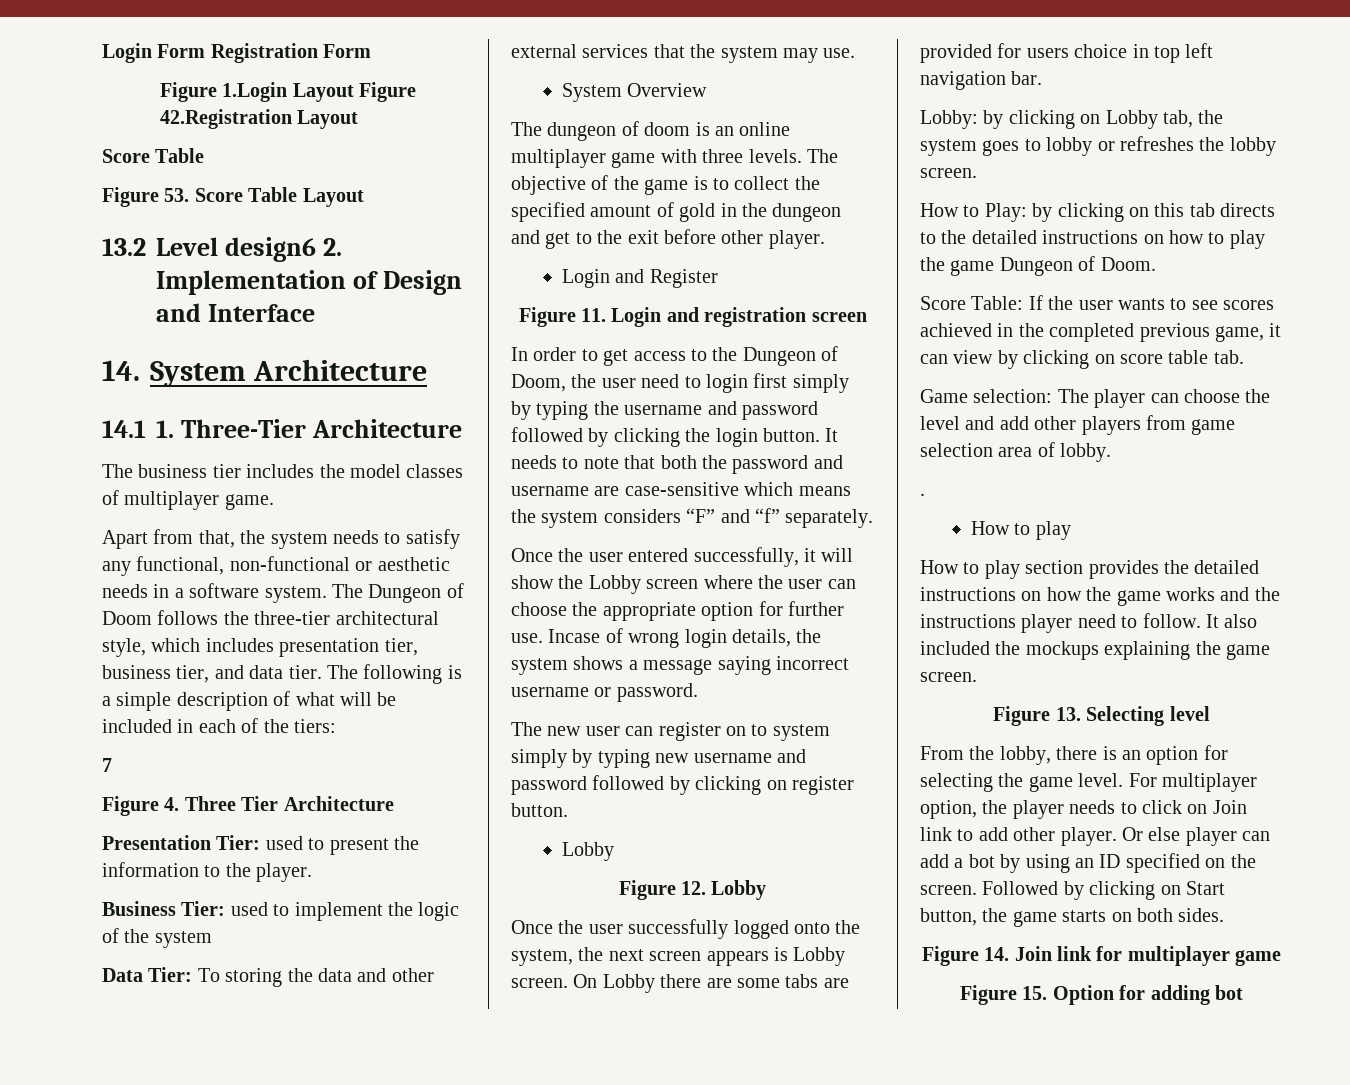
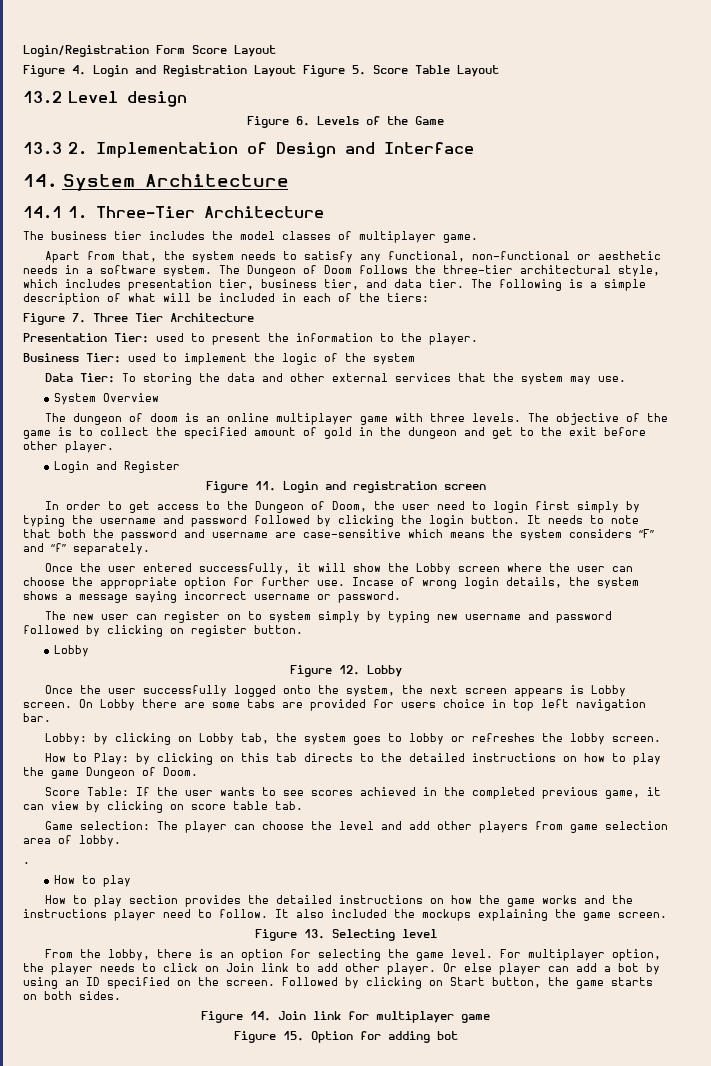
[102,43,372,63] [159,82,416,102] [159,109,359,129] [102,148,205,163] [102,187,190,207] Login Form Registration Form // Figure 1.Login Layout Figure 42.Registration Layout // Score Table // Figure 53. -> [23,45,276,57] [23,65,366,77] Login/Registration Form Score Layout // Figure 4. Login and Registration Layout Figure 5.
[224,237,316,262] design6 -> [126,91,187,107] [247,116,444,128] [23,142,62,155] design // Figure 6. Levels of the Game // 13.3
[102,758,112,772] [102,796,180,816] // 7 // Figure 4. -> [23,313,86,325] // Figure 7.

